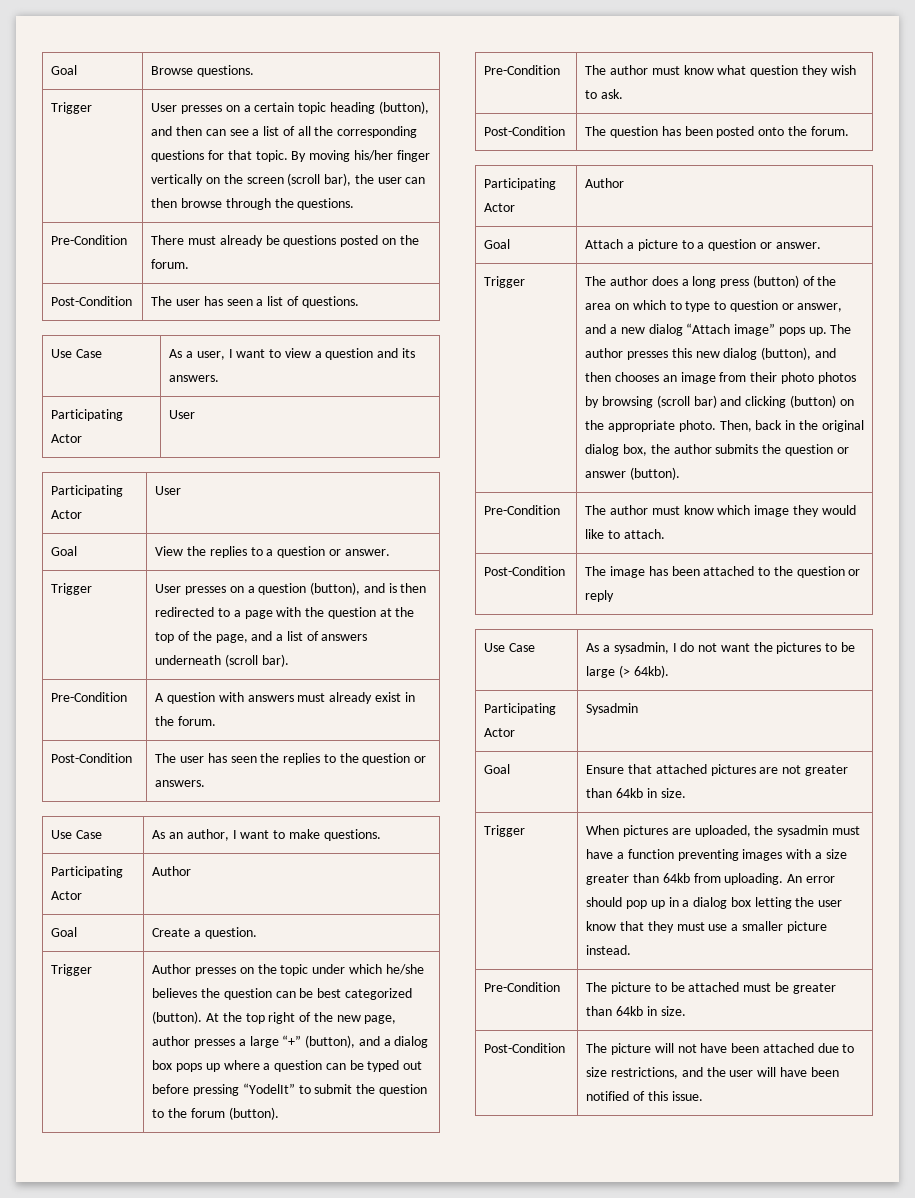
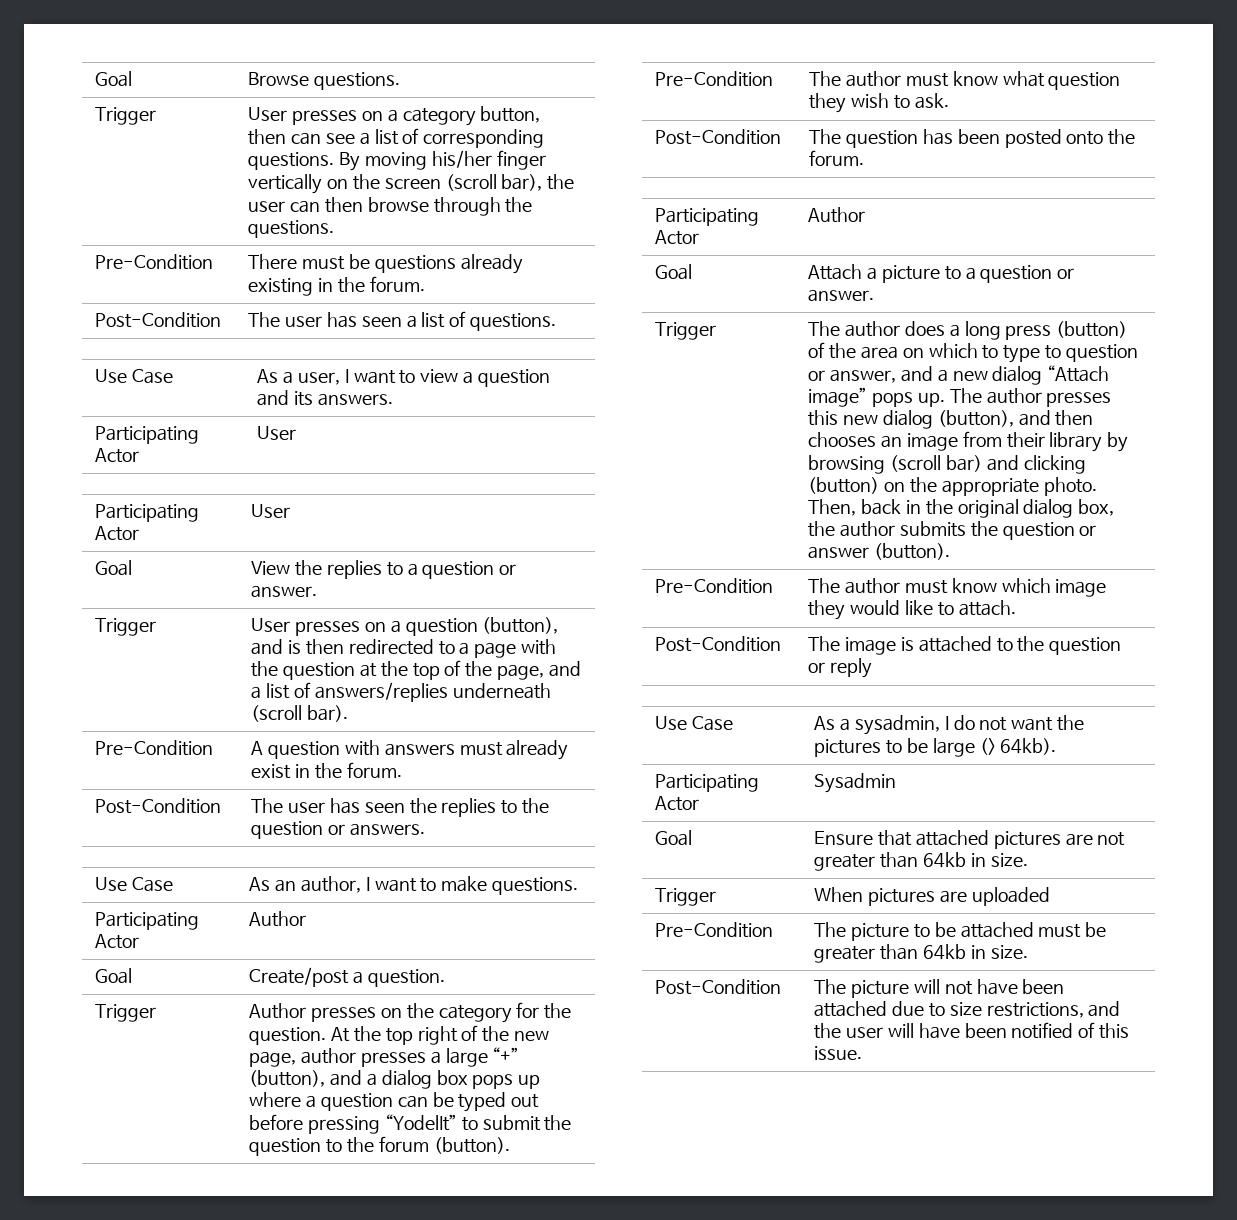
[254,101,429,114] [151,126,173,136] certain topic heading (button), and -> [402,106,541,126] category button,
[297,126,418,138] [151,150,288,162] all the corresponding questions for that topic. -> [423,129,545,148] [248,152,335,170] corresponding questions.
[219,235,263,247] already -> (346, 263) none
[340,235,396,247] posted on -> [460,254,523,274] [248,278,334,296] already existing in
[321,634,368,641] answers -> [314,682,448,702] answers/replies
[152,928,191,937] Create -> [249,967,350,987] Create/post
[280,964,424,976] [152,988,412,1000] [152,1011,203,1024] topic under which he/she believes the question can be best categorized (button). -> [438,1002,572,1023] [249,1027,327,1045] category for the question.
[780,372,856,384] photo photos -> [1049,432,1103,452] library
[648,566,700,576] has been -> [900,637,914,651] is
[694,825,860,837] [586,849,847,861] [586,873,835,885] [586,897,843,909] [586,921,827,933] [586,945,632,955] uploaded, the sysadmin must have a function preventing images with a size greater than 64kb from uploading. An error should pop up in a dialog box letting the user know that they must use a smaller picture instead. -> [971,887,1050,906] uploaded

